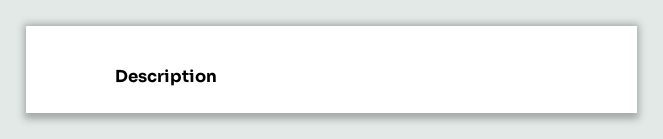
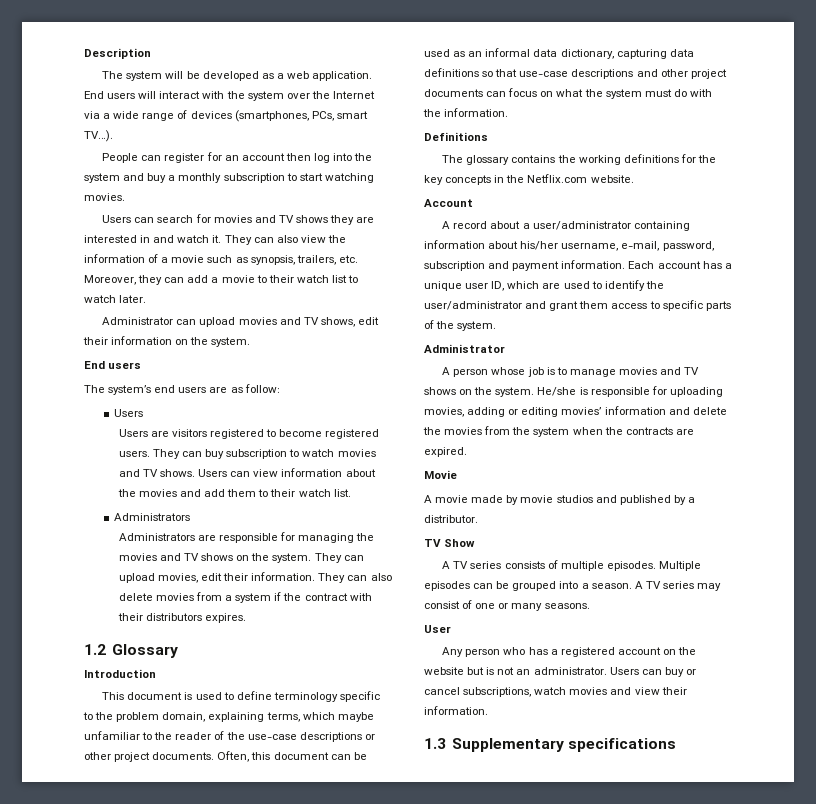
(217, 77) none -> [102,71,373,81] [84,91,375,101] [84,110,368,122] [84,130,113,142] [102,152,373,163] [84,173,374,183] [84,193,125,201] [102,214,375,225] [84,235,346,245] [84,254,358,265] [84,275,359,285] [84,295,147,303] [102,317,380,327] [83,336,251,347] [84,361,142,369] [84,384,280,395] [114,409,144,417] [118,429,380,439] [118,449,376,459] [118,468,376,477] [117,489,351,497] [114,513,191,521] [118,532,375,543] [118,553,364,563] [118,572,392,583] [118,592,372,603] [117,613,247,623] [84,644,178,658] [84,669,156,678] [102,691,381,702] [83,712,374,722] [84,731,375,742] [84,751,367,762] [424,48,694,59] [424,68,727,79] [424,88,712,99] [423,108,509,117] [424,132,488,141] [442,154,717,165] [424,174,634,185] [424,199,473,207] [442,221,690,231] [424,240,714,251] [424,260,732,271] [424,280,664,291] [424,300,731,311] [424,320,497,331] [424,344,505,353] [442,367,700,377] [424,386,723,397] [424,406,727,417] [423,426,694,437] [424,447,467,457] [424,470,457,479] [424,495,695,505] [424,515,478,523] [424,539,476,547] [442,560,702,571] [424,581,722,591] [424,600,590,611] [424,625,451,633] [442,647,697,657] [424,667,696,677] [424,687,687,697] [424,706,488,715] [424,738,676,752] // The system will be developed as a web application. End users will interact with the system over the Internet via a wide range of devices (smartphones, PCs, smart TV…). // People can register for an account then log into the system and buy a monthly subscription to start watching movies. // Users can search for movies and TV shows they are interested in and watch it. They can also view the information of a movie such as synopsis, trailers, etc. Moreover, they can add a movie to their watch list to watch later. // Administrator can upload movies and TV shows, edit their information on the system. // End users // The system’s end users are as follow: // Users // Users are visitors registered to become registered users. They can buy subscription to watch movies and TV shows. Users can view information about the movies and add them to their watch list. // Administrators // Administrators are responsible for managing the movies and TV shows on the system. They can upload movies, edit their information. They can also delete movies from a system if the contract with their distributors expires. // 1.2 Glossary // Introduction // This document is used to define terminology specific to the problem domain, explaining terms, which maybe unfamiliar to the reader of the use-case descriptions or other project documents. Often, this document can be used as an informal data dictionary, capturing data definitions so that use-case descriptions and other project documents can focus on what the system must do with the information. // Definitions // The glossary contains the working definitions for the key concepts in the Netflix.com website. // Account // A record about a user/administrator containing information about his/her username, e-mail, password, subscription and payment information. Each account has a unique user ID, which are used to identify the user/administrator and grant them access to specific parts of the system. // Administrator // A person whose job is to manage movies and TV shows on the system. He/she is responsible for uploading movies, adding or editing movies’ information and delete the movies from the system when the contracts are expired. // Movie // A movie made by movie studios and published by a distributor. // TV Show // A TV series consists of multiple episodes. Multiple episodes can be grouped into a season. A TV series may consist of one or many seasons. // User // Any person who has a registered account on the website but is not an administrator. Users can buy or cancel subscriptions, watch movies and view their information. // 1.3 Supplementary specifications

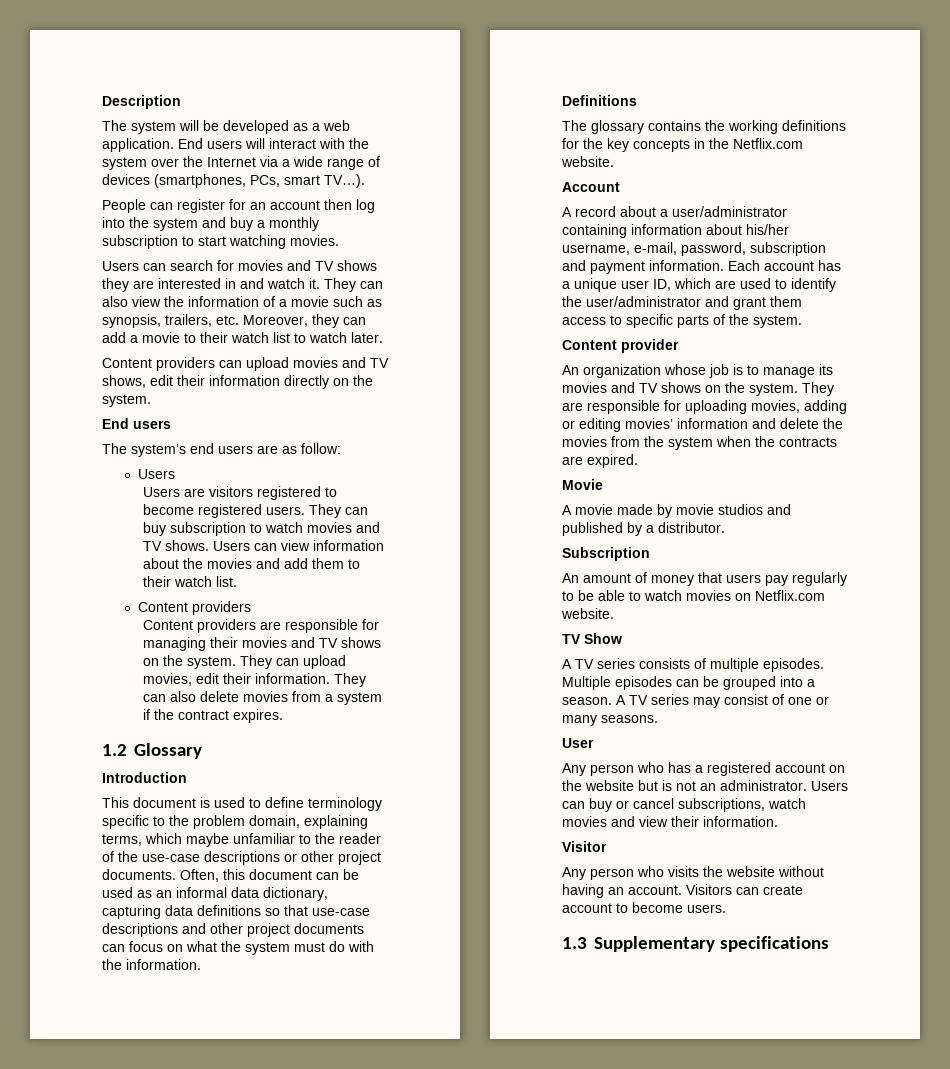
[102,317,174,325] Administrator -> [102,357,215,371] Content providers
(173, 340) none -> [284,375,329,389] directly
[114,513,191,521] [118,533,195,541] Administrators // Administrators -> [138,601,252,615] [143,619,257,633] Content providers // Content providers
[356,533,375,541] the -> [210,637,239,648] their
[349,593,372,601] [117,613,202,621] with their distributors -> (230, 715) none
[424,344,505,353] [442,367,489,377] Administrator // A person -> [562,339,679,353] [562,364,661,378] Content provider // An organization
[619,367,700,375] [424,387,588,397] movies and TV shows on the system. He/she is -> [819,364,833,375] [562,382,834,396] [562,402,583,411] its movies and TV shows on the system. They are
(478, 519) none -> [562,547,650,561] [562,572,847,586] [562,590,825,601] [561,608,614,619] // Subscription // An amount of money that users pay regularly to be able to watch movies on Netflix.com website.
(488, 710) none -> [562,841,607,852] [562,866,824,880] [562,884,803,898] [562,902,726,913] // Visitor // Any person who visits the website without having an account. Visitors can create account to become users.

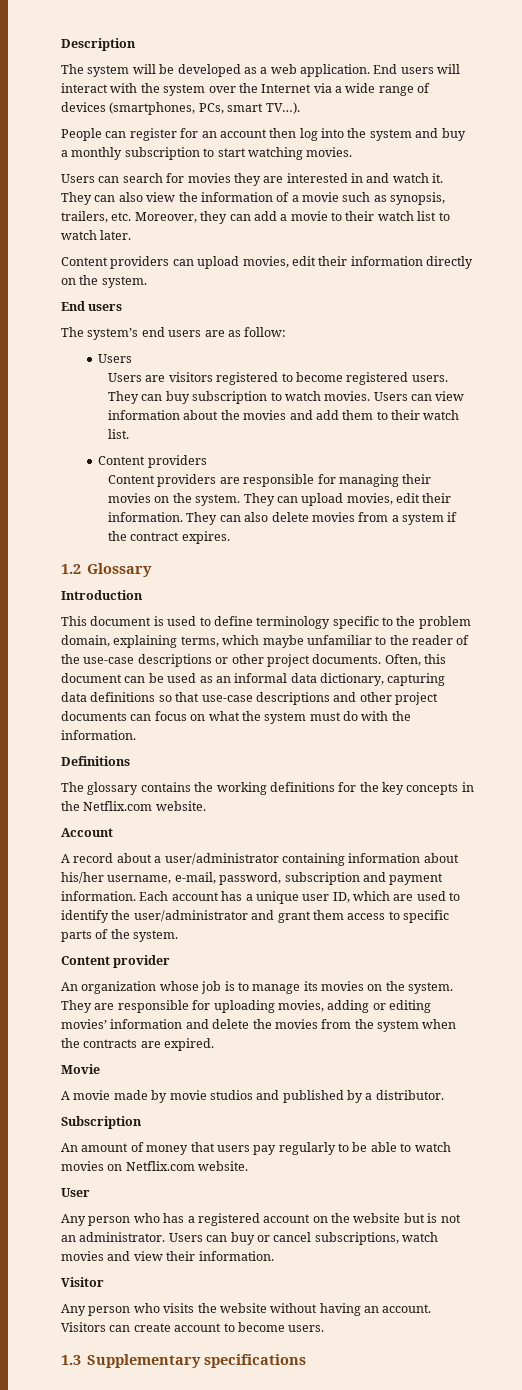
[287,260,377,271] and TV shows -> (231, 178) none
[293,357,389,368] [102,375,146,388] movies and TV shows, -> [242,256,289,268] movies,
[307,522,381,533] [143,540,210,551] movies and TV shows. -> [324,391,371,401] movies.
[291,637,382,648] and TV shows -> (152, 498) none
[611,382,701,393] and TV shows -> (364, 986) none
[562,633,622,644] [562,658,824,672] [562,676,815,690] [562,694,829,708] [562,715,658,726] // TV Show // A TV series consists of multiple episodes. Multiple episodes can be grouped into a season. A TV series may consist of one or many seasons. -> (249, 1166) none

